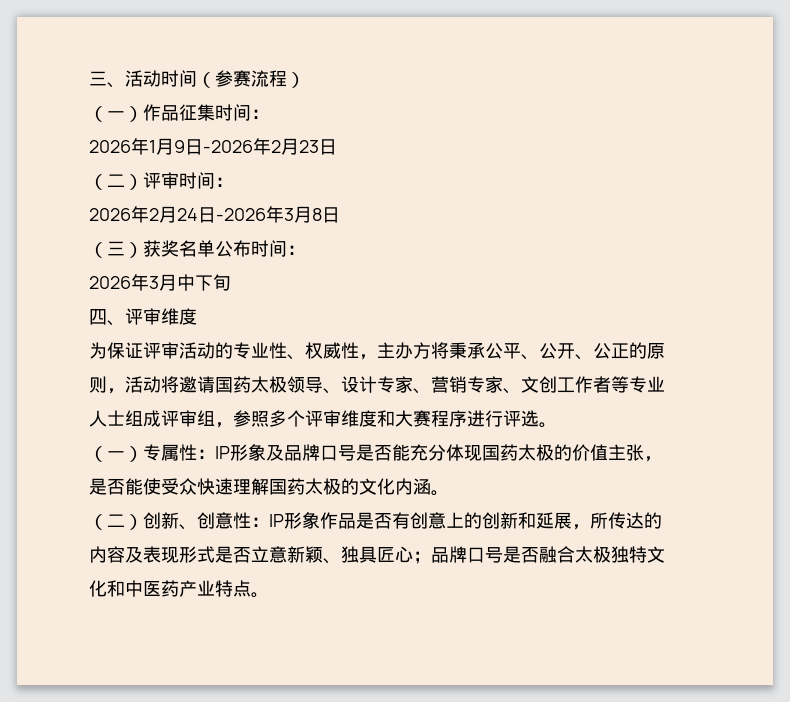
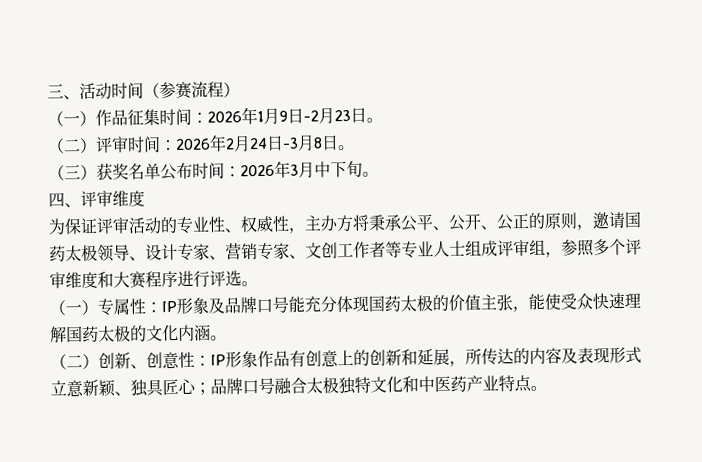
(269, 114) // -> (208, 117) none
[203,138,281,155] -2026年2 -> [303,110,319,122] -2
(337, 147) none -> [366,117,383,123] 。
(233, 182) // -> (177, 145) none
[216,206,294,223] -2026年3 -> [282,137,299,149] -3
(340, 215) none -> [338,144,355,151] 。
(305, 250) // -> (241, 171) none
(231, 282) none -> [362,171,379,177] 。
[125,376,179,393] 活动将 -> (594, 227) none
[356,444,392,461] 是否 -> (289, 304) none
[89,478,125,495] 是否 -> (529, 309) none
[356,512,392,529] 是否 -> (290, 358) none
[215,546,251,563] 是否 -> (642, 354) none
[503,546,539,563] 是否 -> (275, 386) none

